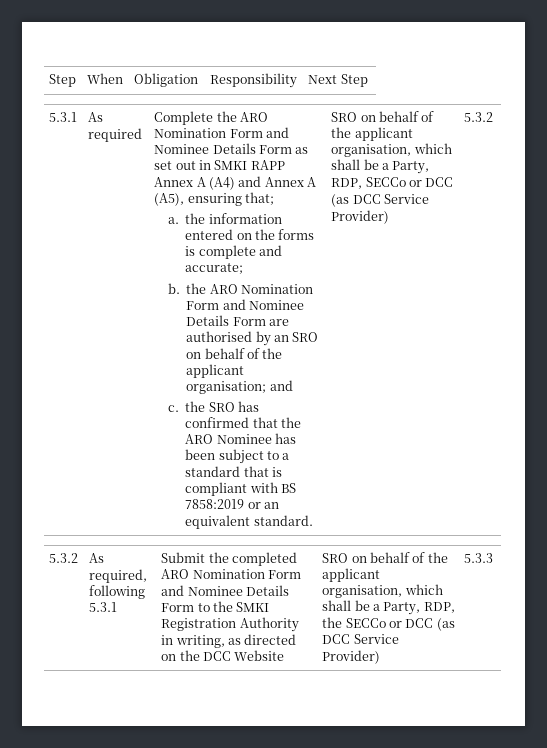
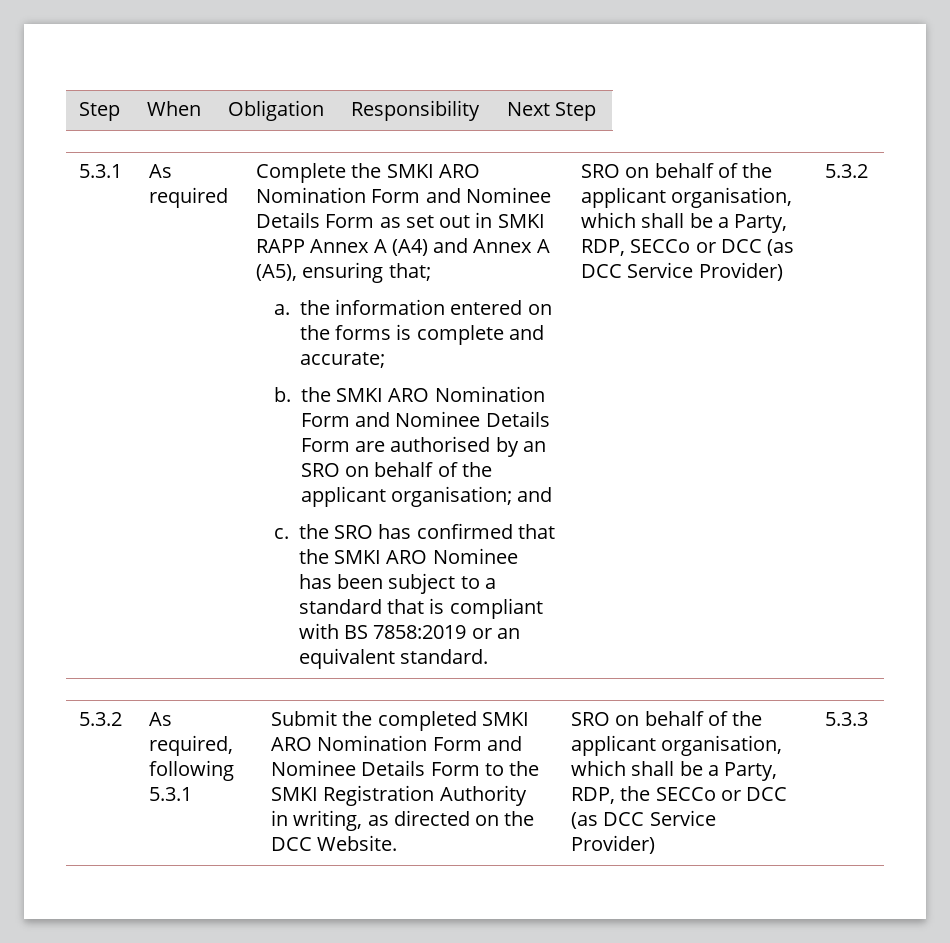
(237, 116) none -> [386,164,434,178] SMKI
(207, 288) none -> [336,388,384,402] SMKI
(302, 422) none -> [334,550,382,564] SMKI
(297, 559) none -> [481,712,529,726] SMKI
[234,650,285,661] Website -> [317,835,398,851] Website.

